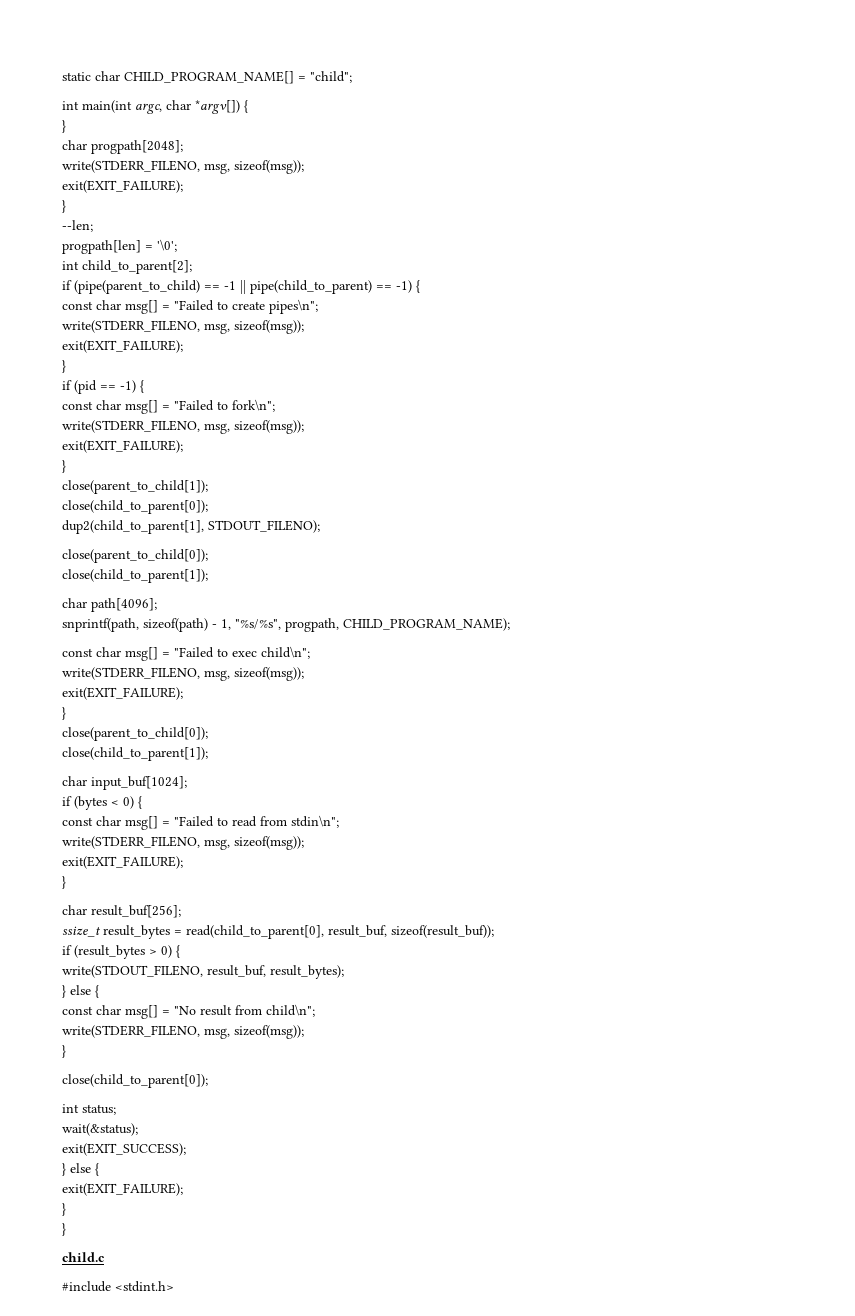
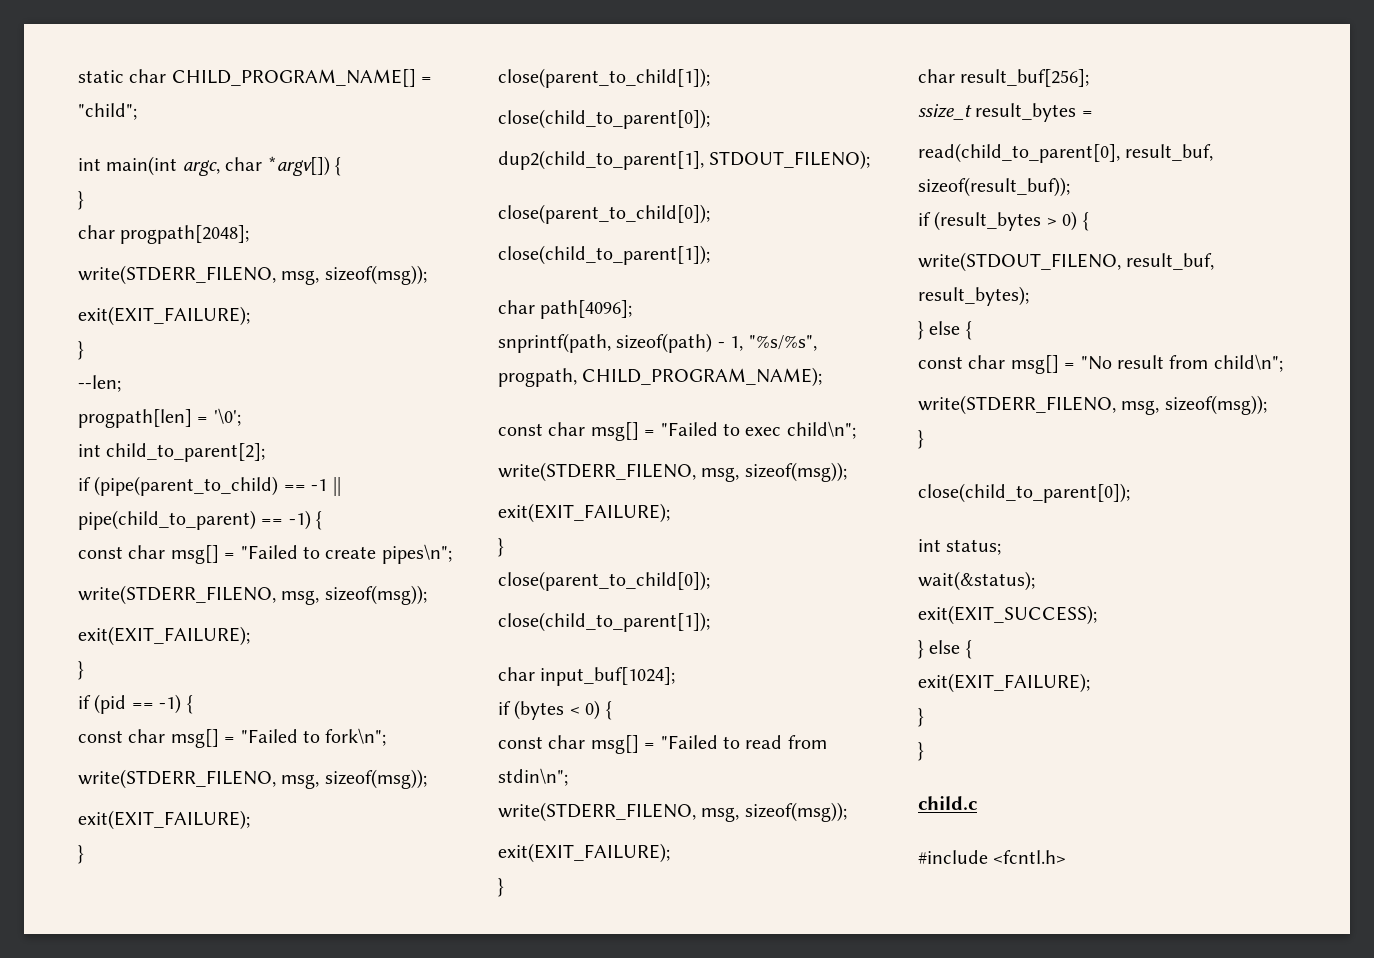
(182, 932) none -> (1093, 114) //
[115,1281,174,1292] <stdint.h> -> [993,850,1067,864] <fcntl.h>

